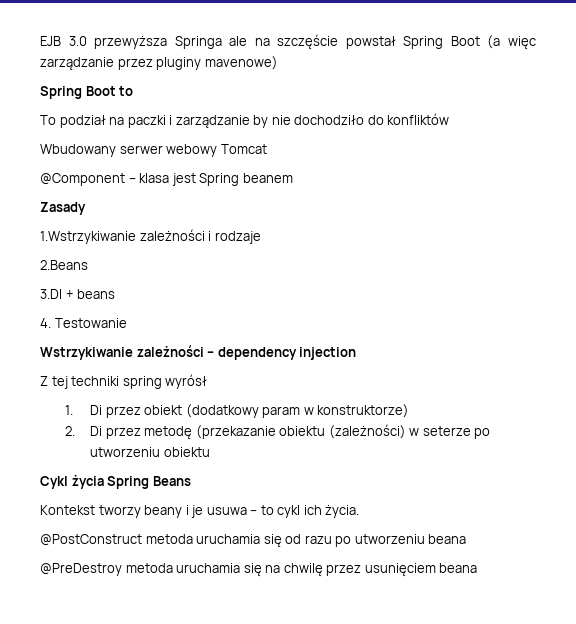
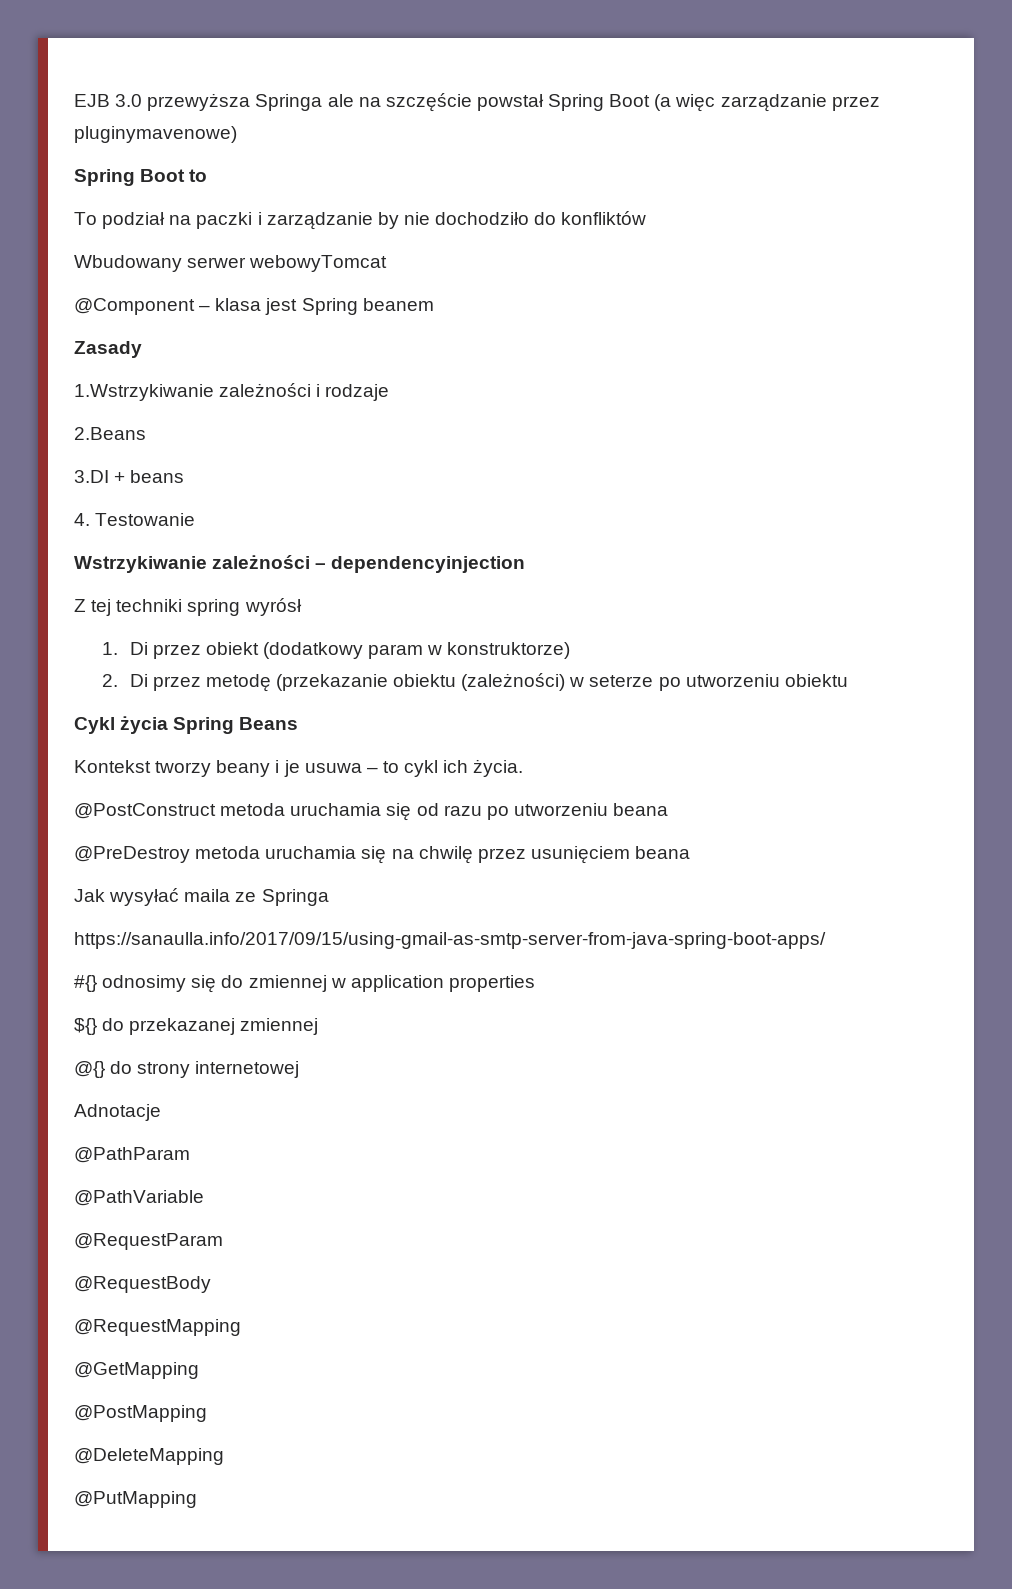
[156,56,278,70] pluginy mavenowe) -> [74,126,237,143] pluginymavenowe)
[166,144,267,157] webowy Tomcat -> [249,255,388,272] webowyTomcat
[217,347,357,360] dependency injection -> [331,556,526,573] dependencyinjection
(478, 568) none -> [74,888,329,906] [74,932,826,949] [74,975,535,993] [74,1018,319,1035] [74,1061,300,1078] [74,1104,161,1121] [74,1147,190,1163] [74,1190,204,1206] [74,1233,223,1250] [74,1276,211,1293] [74,1319,241,1336] [74,1362,199,1379] [74,1405,207,1422] [74,1448,224,1465] [74,1491,197,1508] // Jak wysyłać maila ze Springa // https://sanaulla.info/2017/09/15/using-gmail-as-smtp-server-from-java-spring-boot-apps/ // #{} odnosimy się do zmiennej w application properties // ${} do przekazanej zmiennej // @{} do strony internetowej // Adnotacje // @PathParam // @PathVariable // @RequestParam // @RequestBody // @RequestMapping // @GetMapping // @PostMapping // @DeleteMapping // @PutMapping

